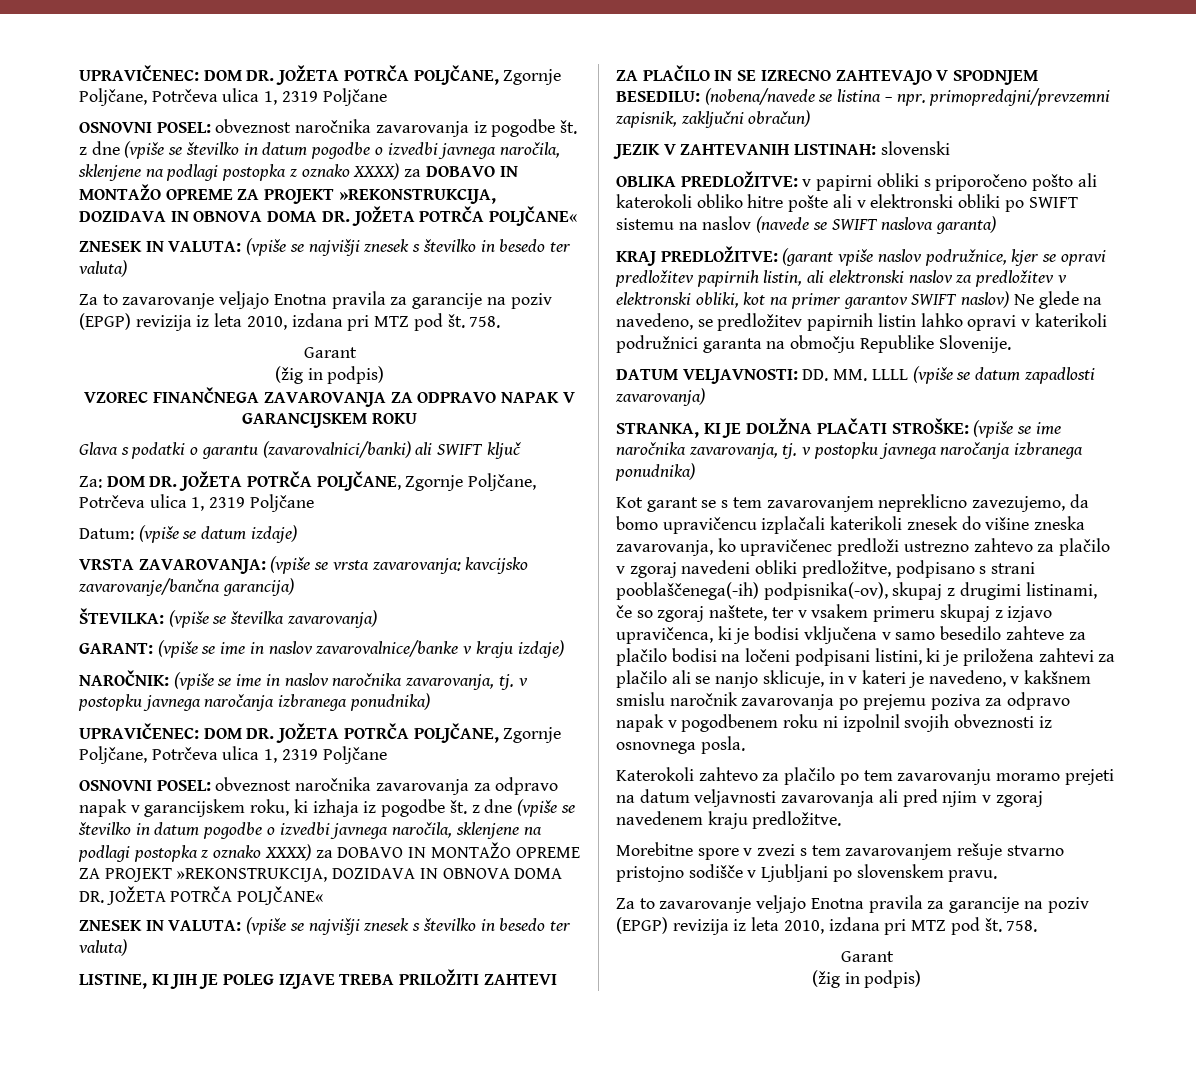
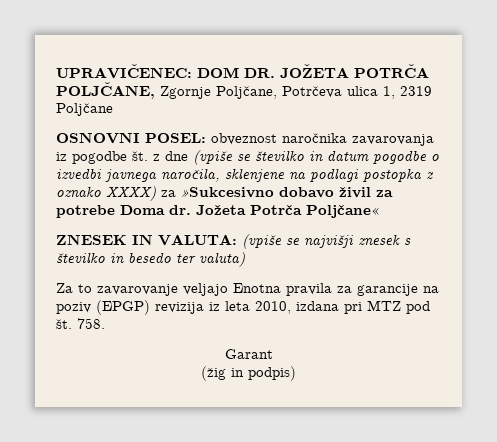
[425,166,518,177] [79,184,496,204] [79,206,579,226] DOBAVO IN MONTAŽO OPREME ZA PROJEKT »REKONSTRUKCIJA, DOZIDAVA IN OBNOVA DOMA DR. JOŽETA POTRČA POLJČANE« -> [181,187,393,198] [56,205,379,218] »Sukcesivno dobavo živil za potrebe Doma dr. Jožeta Potrča Poljčane«
[84,387,575,407] [242,413,417,428] [79,441,521,459] [79,471,537,491] [79,494,314,512] [79,525,297,543] [79,556,529,574] [78,578,294,596] [79,608,377,628] [79,640,564,658] [79,670,528,690] [78,693,430,711] [79,723,562,743] [79,746,387,764] [79,777,559,795] [79,799,575,817] [78,822,542,839] [78,842,580,862] [79,868,563,882] [79,886,325,905] [79,917,571,935] [79,939,127,956] [79,969,557,989] [616,65,1039,85] [616,88,1111,106] [615,110,811,128] [613,141,950,159] [616,171,1097,191] [616,194,1078,212] [616,216,997,234] [616,246,1106,266] [615,270,1067,287] [616,291,1103,309] [616,313,1107,331] [616,335,1011,353] [616,366,1095,384] [615,388,705,406] [616,418,1061,438] [616,442,1084,459] [615,463,695,481] [616,494,1089,512] [616,516,1086,534] [616,538,1111,556] [616,560,1036,578] [616,582,1097,600] [616,604,1053,622] [616,626,1086,644] [616,648,1116,666] [616,670,1091,688] [616,692,1071,710] [616,714,1052,732] [616,736,745,754] [616,767,1114,785] [616,789,1043,807] [616,811,842,829] [616,842,1064,860] [616,864,998,882] [616,895,1089,913] [616,917,1038,935] [840,951,894,962] [811,970,922,988] // VZOREC FINANČNEGA ZAVAROVANJA ZA ODPRAVO NAPAK V GARANCIJSKEM ROKU // Glava s podatki o garantu (zavarovalnici/banki) ali SWIFT ključ // Za: DOM DR. JOŽETA POTRČA POLJČANE, Zgornje Poljčane, Potrčeva ulica 1, 2319 Poljčane // Datum: (vpiše se datum izdaje) // VRSTA ZAVAROVANJA: (vpiše se vrsta zavarovanja: kavcijsko zavarovanje/bančna garancija) // ŠTEVILKA: (vpiše se številka zavarovanja) // GARANT: (vpiše se ime in naslov zavarovalnice/banke v kraju izdaje) // NAROČNIK: (vpiše se ime in naslov naročnika zavarovanja, tj. v postopku javnega naročanja izbranega ponudnika) // UPRAVIČENEC: DOM DR. JOŽETA POTRČA POLJČANE, Zgornje Poljčane, Potrčeva ulica 1, 2319 Poljčane // OSNOVNI POSEL: obveznost naročnika zavarovanja za odpravo napak v garancijskem roku, ki izhaja iz pogodbe št. z dne (vpiše se številko in datum pogodbe o izvedbi javnega naročila, sklenjene na podlagi postopka z oznako XXXX) za DOBAVO IN MONTAŽO OPREME ZA PROJEKT »REKONSTRUKCIJA, DOZIDAVA IN OBNOVA DOMA DR. JOŽETA POTRČA POLJČANE« // ZNESEK IN VALUTA: (vpiše se najvišji znesek s številko in besedo ter valuta) // LISTINE, KI JIH JE POLEG IZJAVE TREBA PRILOŽITI ZAHTEVI ZA PLAČILO IN SE IZRECNO ZAHTEVAJO V SPODNJEM BESEDILU: (nobena/navede se listina – npr. primopredajni/prevzemni zapisnik, zaključni obračun) // JEZIK V ZAHTEVANIH LISTINAH: slovenski // OBLIKA PREDLOŽITVE: v papirni obliki s priporočeno pošto ali katerokoli obliko hitre pošte ali v elektronski obliki po SWIFT sistemu na naslov (navede se SWIFT naslova garanta) // KRAJ PREDLOŽITVE: (garant vpiše naslov podružnice, kjer se opravi predložitev papirnih listin, ali elektronski naslov za predložitev v elektronski obliki, kot na primer garantov SWIFT naslov) Ne glede na navedeno, se predložitev papirnih listin lahko opravi v katerikoli podružnici garanta na območju Republike Slovenije. // DATUM VELJAVNOSTI: DD. MM. LLLL (vpiše se datum zapadlosti zavarovanja) // STRANKA, KI JE DOLŽNA PLAČATI STROŠKE: (vpiše se ime naročnika zavarovanja, tj. v postopku javnega naročanja izbranega ponudnika) // Kot garant se s tem zavarovanjem nepreklicno zavezujemo, da bomo upravičencu izplačali katerikoli znesek do višine zneska zavarovanja, ko upravičenec predloži ustrezno zahtevo za plačilo v zgoraj navedeni obliki predložitve, podpisano s strani pooblaščenega(-ih) podpisnika(-ov), skupaj z drugimi listinami, če so zgoraj naštete, ter v vsakem primeru skupaj z izjavo upravičenca, ki je bodisi vključena v samo besedilo zahteve za plačilo bodisi na ločeni podpisani listini, ki je priložena zahtevi za plačilo ali se nanjo sklicuje, in v kateri je navedeno, v kakšnem smislu naročnik zavarovanja po prejemu poziva za odpravo napak v pogodbenem roku ni izpolnil svojih obveznosti iz osnovnega posla. // Katerokoli zahtevo za plačilo po tem zavarovanju moramo prejeti na datum veljavnosti zavarovanja ali pred njim v zgoraj navedenem kraju predložitve. // Morebitne spore v zvezi s tem zavarovanjem rešuje stvarno pristojno sodišče v Ljubljani po slovenskem pravu. // Za to zavarovanje veljajo Enotna pravila za garancije na poziv (EPGP) revizija iz leta 2010, izdana pri MTZ pod št. 758. // Garant // (žig in podpis) -> (296, 373) none

